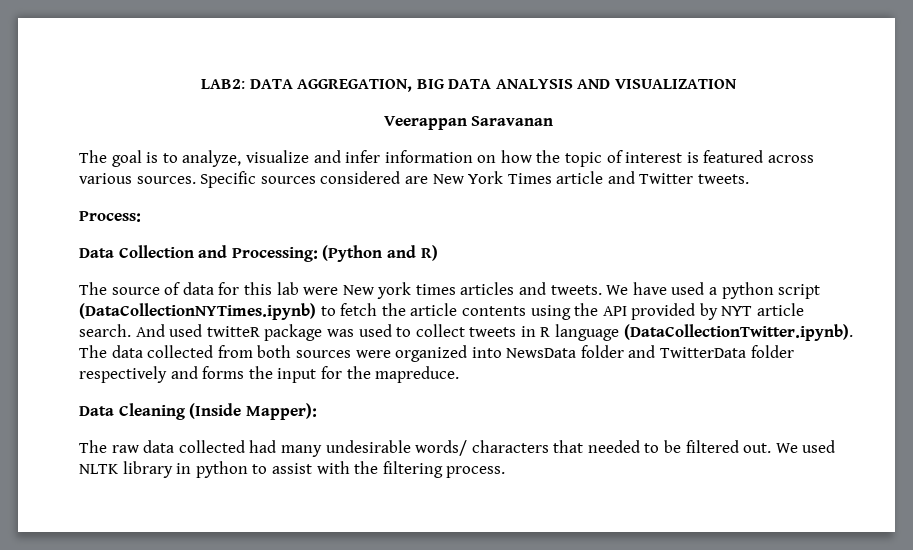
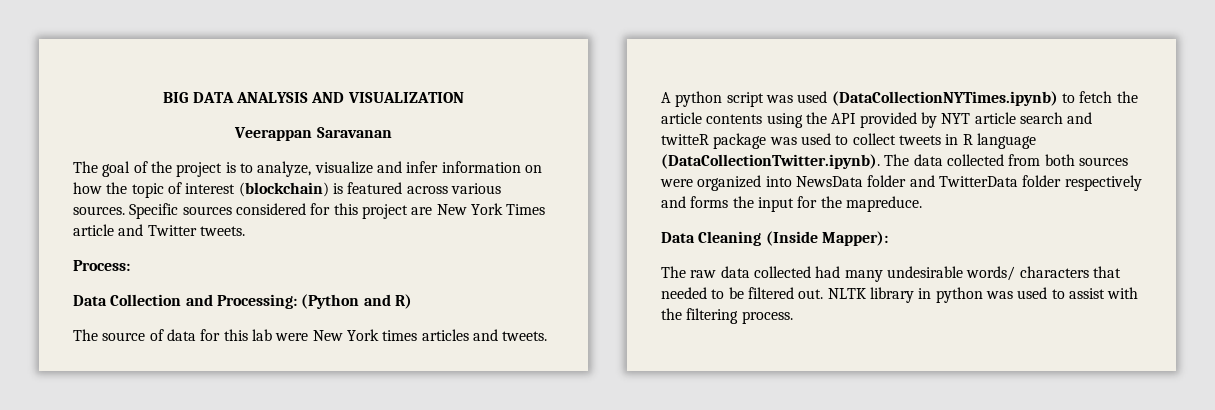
[200,79,413,92] LAB2: DATA AGGREGATION, -> (163, 97) none
(142, 158) none -> [133,161,223,177] of the project
(683, 157) none -> [238,182,329,197] (blockchain)
(401, 177) none -> [310,203,408,219] for this project
[377,282,412,299] york -> [346,329,379,341] York
[606,282,821,299] We have used a python script -> [661,91,828,107] A python script was used
[79,324,203,337] search. And used -> [1019,112,1093,124] search and
[775,440,836,453] We used -> (824, 294) none
(248, 469) none -> [985,287,1048,299] was used

